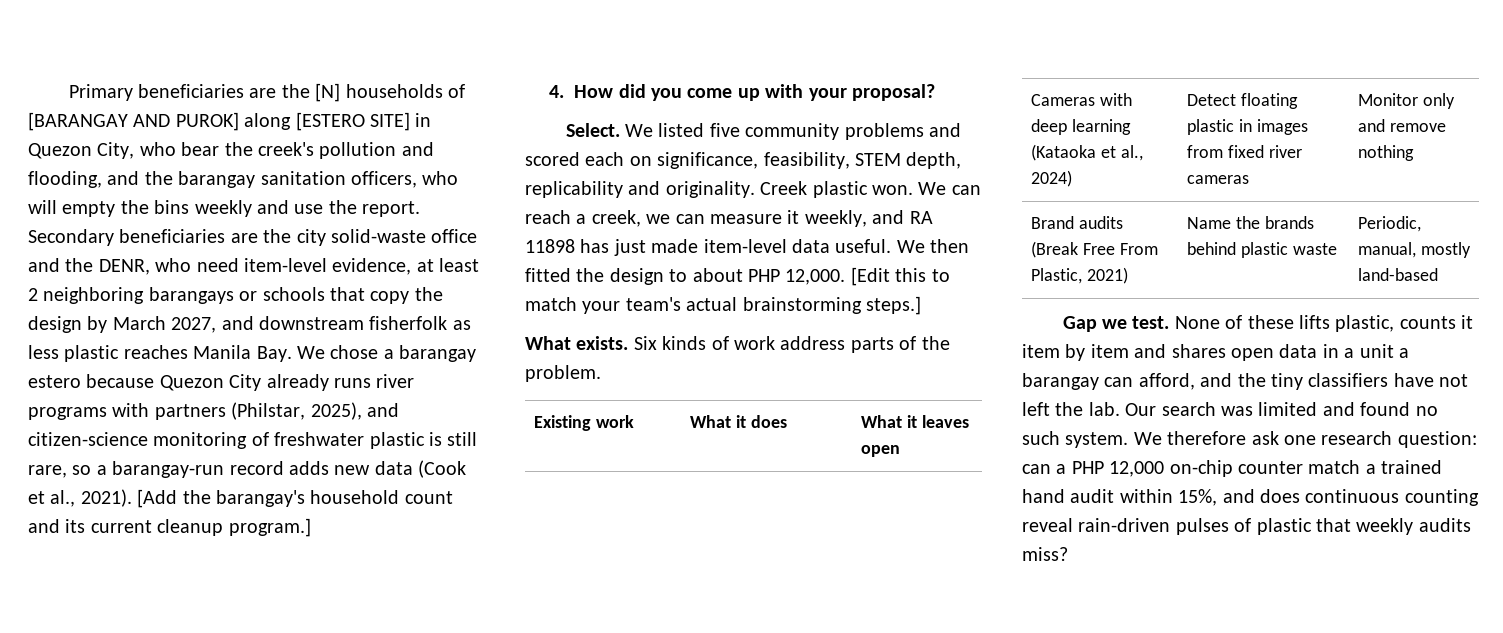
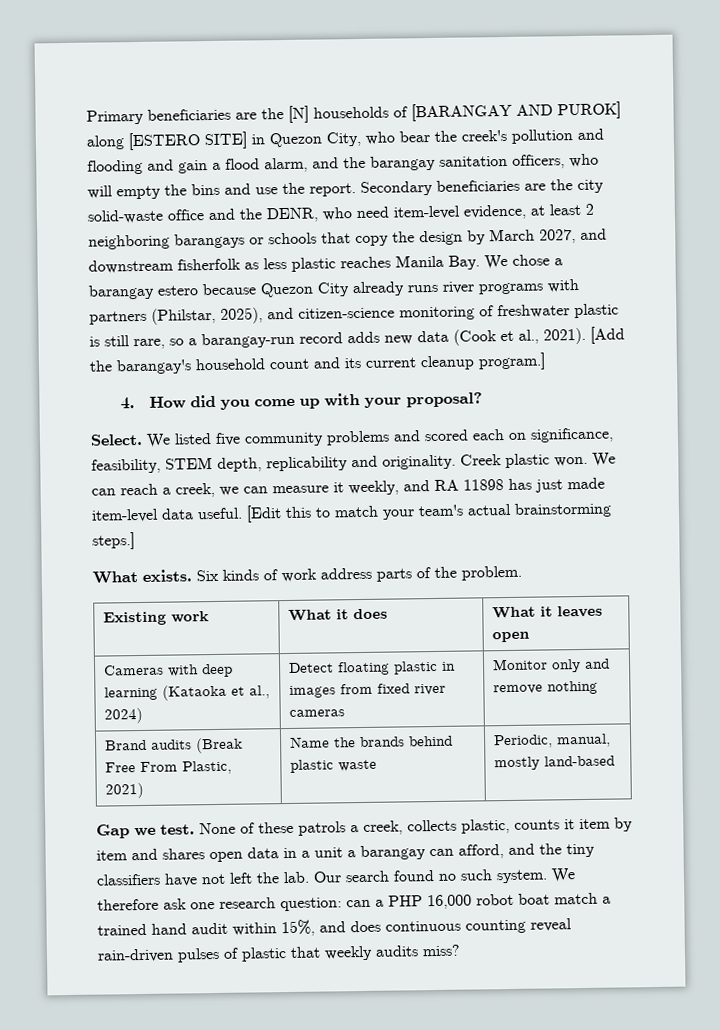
[28,171,102,188] flooding, -> [87,157,308,175] flooding and gain a flood alarm,
[194,200,252,217] weekly -> (220, 189) none
[896,239,970,253] [525,268,846,285] We then fitted the design to about PHP 12,000. -> (243, 513) none
[1298,315,1330,329] lifts -> [298,819,457,836] patrols a creek, collects
[1221,402,1355,416] was limited and -> (389, 876) none
[1109,460,1303,477] 12,000 on-chip counter -> [427,893,550,910] 16,000 robot boat

